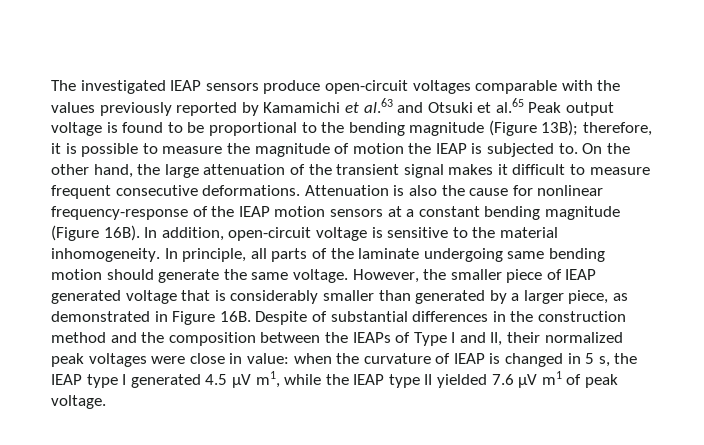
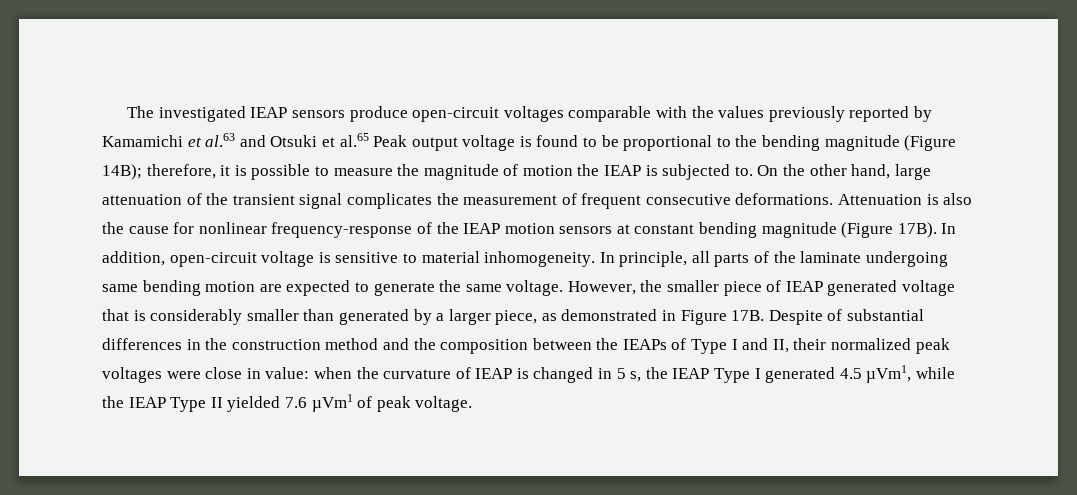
[541,120,579,136] 13B); -> [102,164,142,180] 14B);
[137,164,161,175] the -> (891, 171) none
[448,164,650,175] makes it difficult to measure -> [346,193,577,209] complicates the measurement of
[406,209,415,217] a -> (630, 229) none
[103,225,140,241] 16B). -> [897,222,937,238] 17B).
[472,227,496,238] the -> (417, 258) none
[106,269,154,280] should -> [259,280,369,296] are expected to
[219,311,251,322] 16B. -> [731,310,765,321] 17B.
[86,374,118,388] type -> [714,368,751,383] Type
[231,371,280,388] µV m1, -> [866,365,912,383] µVm1,
[388,374,420,388] type -> [170,397,207,412] Type
[518,371,562,388] µV m1 -> [311,394,353,412] µVm1

